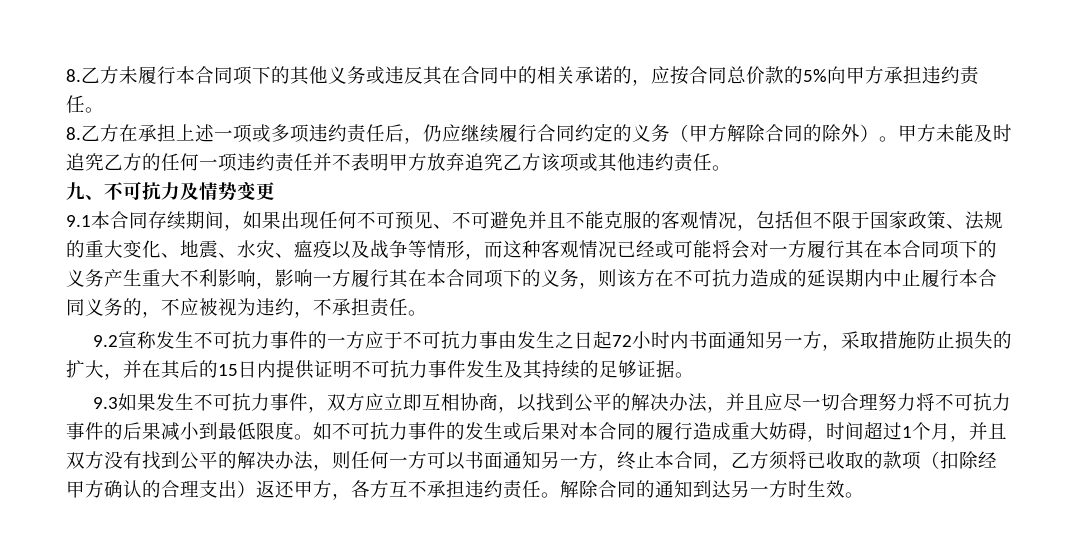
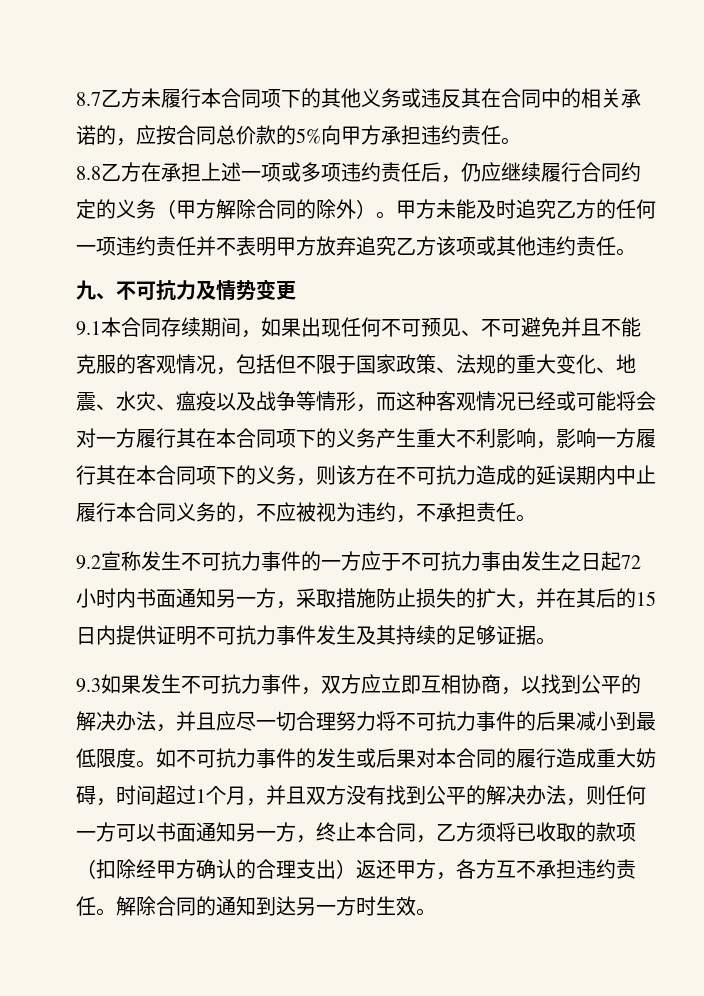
[66,69,81,82] 8. -> [76,92,101,106] 8.7
[66,127,81,140] 8. -> [76,166,101,180] 8.8

